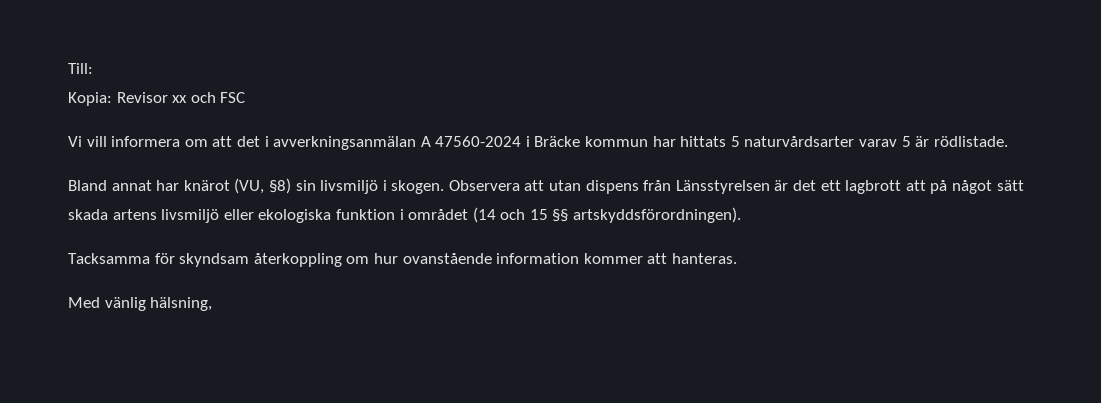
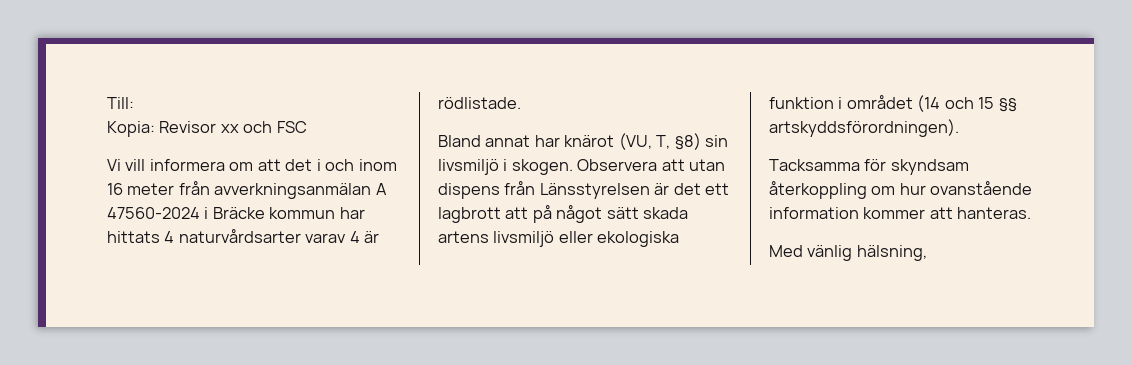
(269, 141) none -> [325,159,397,171] [107,181,210,195] och inom 16 meter från
[730,136,740,147] 5 -> [164,231,175,243] 4
[901,136,911,147] 5 -> [349,231,360,243] 4
(265, 186) none -> [656,135,671,149] T,

